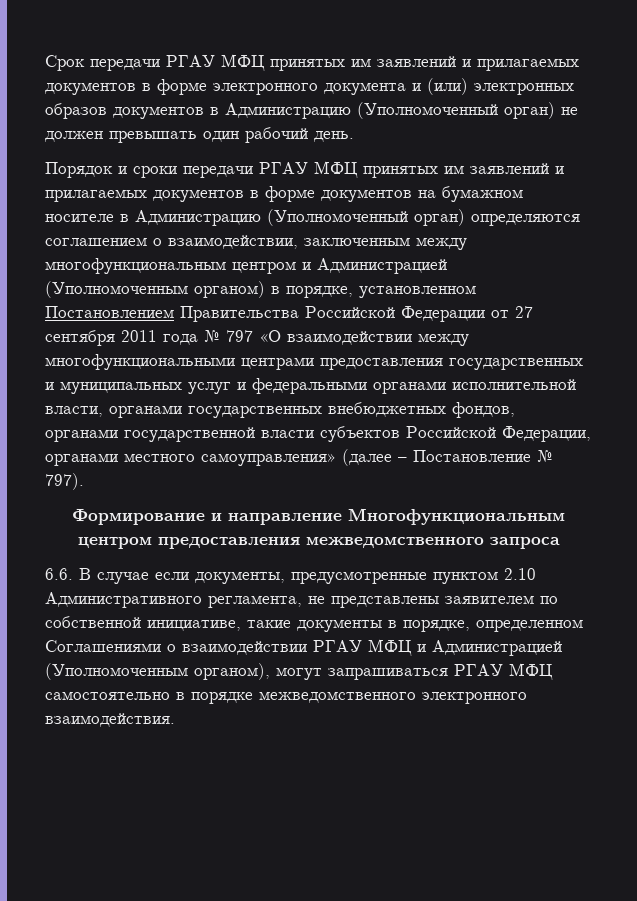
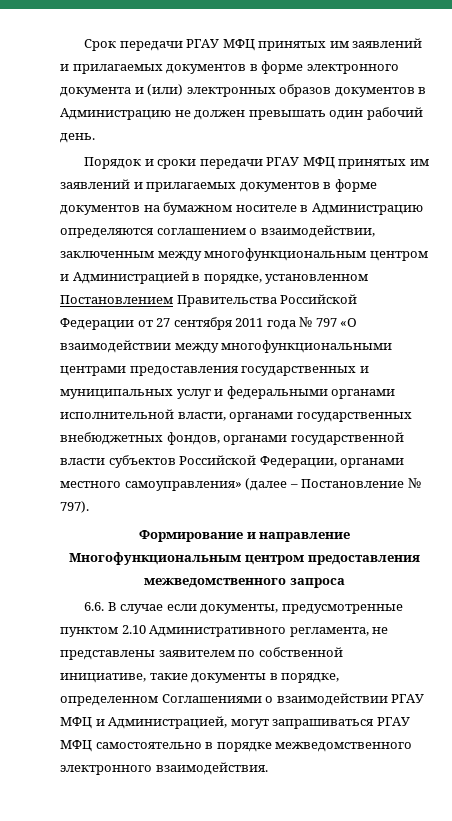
[357,102,555,119] (Уполномоченный орган) -> (171, 114) none
[267,209,465,226] (Уполномоченный орган) -> (423, 209) none
[45,281,265,298] (Уполномоченным органом) -> (189, 277) none
[432,640,562,656] [45,663,270,680] Администрацией (Уполномоченным органом), -> [108,716,228,729] Администрацией,

